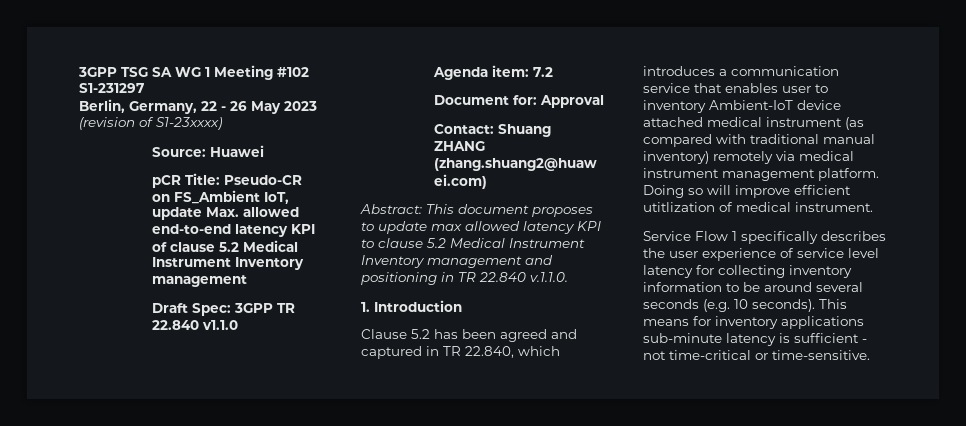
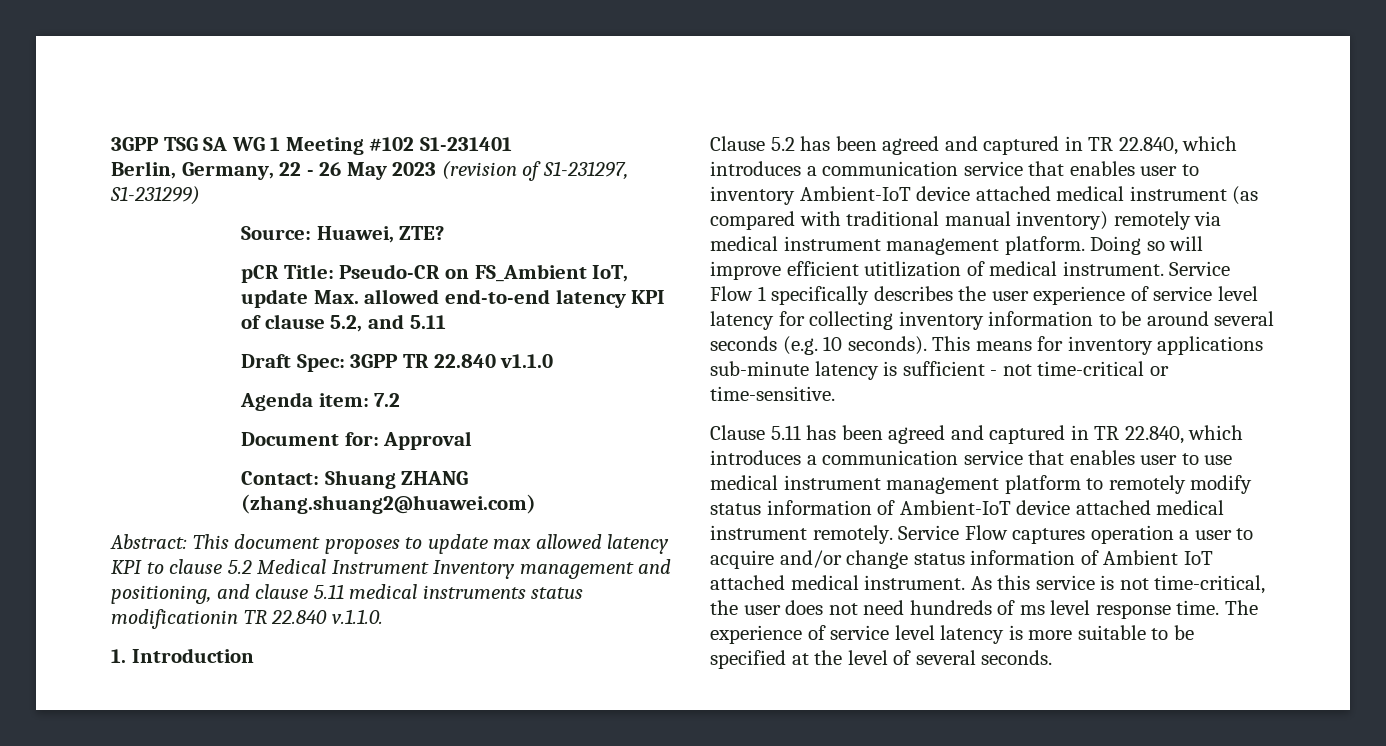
[79,83,144,93] S1-231297 -> [419,137,512,151] S1-231401
[156,117,222,130] S1-23xxxx) -> [542,161,628,180] [110,186,200,205] S1-231297, S1-231299)
[210,145,265,157] Huawei -> [316,226,445,243] Huawei, ZTE?
[219,240,299,252] [152,257,305,270] [152,275,248,287] 5.2 Medical Instrument Inventory management -> [330,314,446,332] 5.2, and 5.11
[361,272,454,285] positioning in -> [111,584,584,604] [111,609,238,629] positioning, and clause 5.11 medical instruments status modificationin
(873, 207) // -> (1164, 268) none
(870, 355) none -> [710,425,1244,444] [710,450,1233,465] [710,475,1253,494] [710,500,1225,515] [710,525,1254,544] [710,550,1213,569] [710,575,1266,594] [710,600,1258,619] [710,625,1194,644] [710,650,1053,669] // Clause 5.11 has been agreed and captured in TR 22.840, which introduces a communication service that enables user to use medical instrument management platform to remotely modify status information of Ambient-IoT device attached medical instrument remotely. Service Flow captures operation a user to acquire and/or change status information of Ambient IoT attached medical instrument. As this service is not time-critical, the user does not need hundreds of ms level response time. The experience of service level latency is more suitable to be specified at the level of several seconds.

